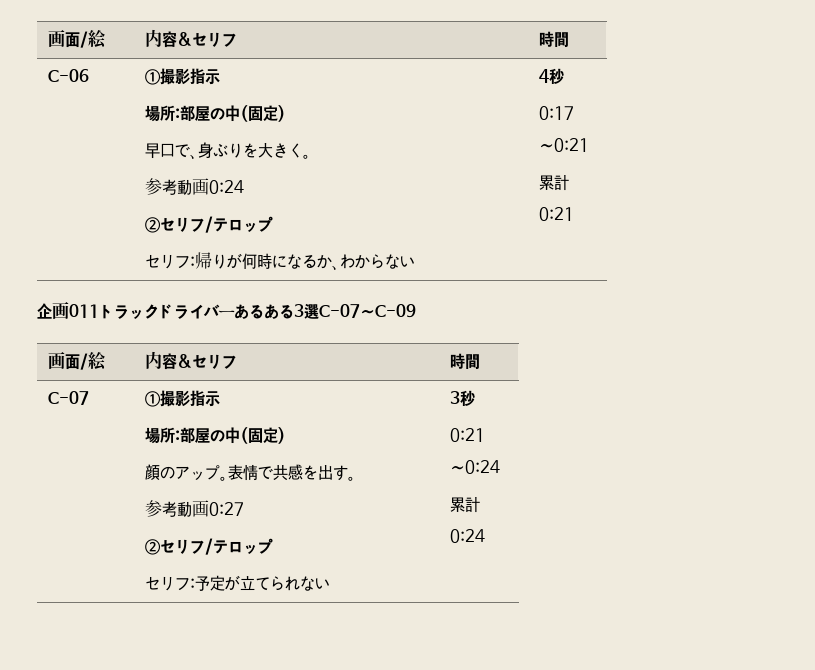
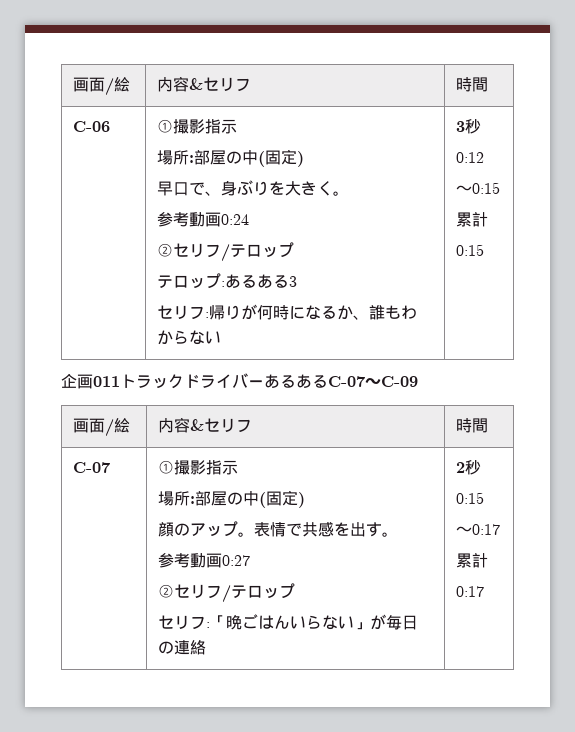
(273, 224) none -> [157,273,298,289] // テロップ:あるある3
(340, 268) none -> [369,305,402,320] 誰も
[538,68,564,84] [538,106,574,120] [538,138,589,152] [538,175,569,191] [538,207,574,221] 4秒 // 0:17 // 〜0:21 // 累計 // 0:21 -> [456,119,482,134] [456,152,485,163] [456,182,501,194] [456,212,489,227] [456,244,485,256] 3秒 // 0:12 // 〜0:15 // 累計 // 0:15
[294,303,319,319] 3選 -> (328, 381) none
[194,575,330,591] [449,390,475,406] [449,428,485,442] [449,460,500,474] [449,497,480,513] [449,529,485,543] 予定が立てられない | 3秒 // 0:21 // 〜0:24 // 累計 // 0:24 -> [210,614,419,630] [158,640,207,655] [456,460,482,475] [456,492,485,504] [456,524,501,535] [456,553,489,568] [456,586,485,597] 「晩ごはんいらない」が毎日の連絡 | 2秒 // 0:15 // 〜0:17 // 累計 // 0:17

